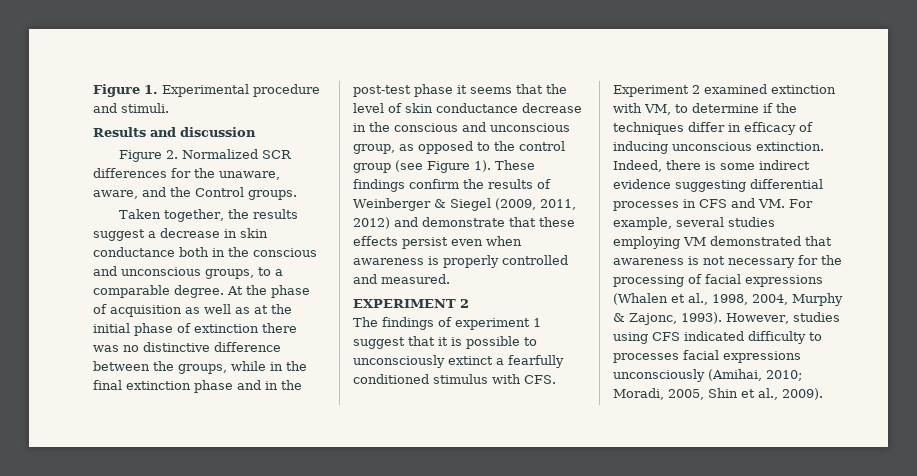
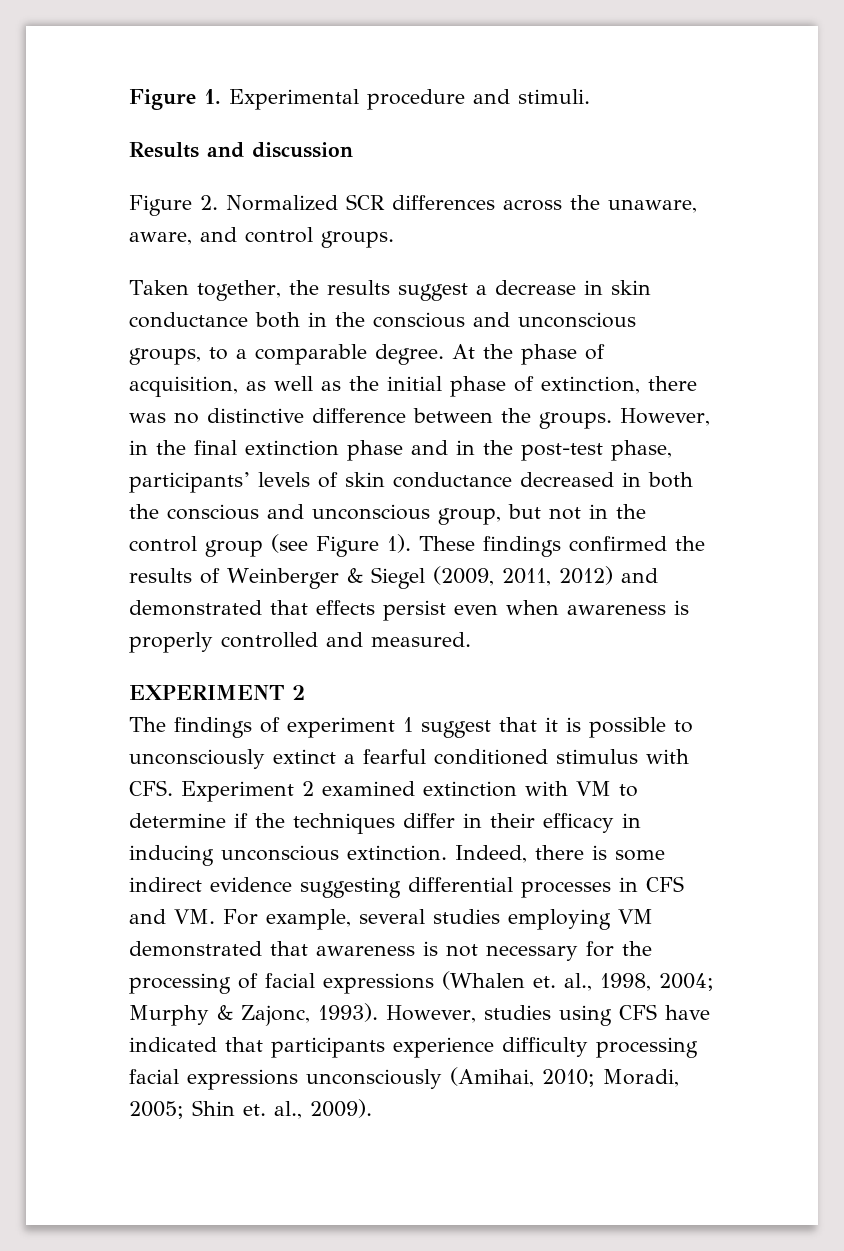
[171,168,191,178] for -> [503,199,562,211] across
[170,187,244,197] the Control -> [245,227,313,243] control
[110,305,182,317] acquisition -> [129,376,238,397] acquisition,
[254,305,268,314] at -> (341, 386) none
[194,324,259,333] extinction -> [541,376,640,394] extinction,
[178,361,266,374] groups, while -> [539,408,710,429] groups. However,
[414,84,567,97] [353,103,582,113] [353,123,366,132] phase it seems that the level of skin conductance decrease in -> [611,440,672,461] [129,472,693,493] phase, participants’ levels of skin conductance decreased in both
[399,141,490,154] as opposed to -> [508,504,608,520] but not in
[409,179,459,189] confirm -> [569,536,667,552] confirmed
[422,217,575,227] demonstrate that these -> [129,600,308,616] demonstrated that
[508,355,564,368] fearfully -> [363,749,426,764] fearful
[644,104,671,115] VM, -> [576,781,611,796] VM
[744,122,813,135] efficacy of -> [490,813,641,833] their efficacy in
[671,294,685,303] et -> [533,976,556,988] et.
[752,294,788,305] 2004, -> [659,973,714,991] 2004;
[684,331,822,344] [613,353,679,363] indicated difficulty to processes -> [664,1005,710,1020] [129,1037,698,1058] have indicated that participants experience difficulty processing
[668,388,755,400] 2005, Shin et -> [129,1100,266,1119] 2005; Shin et.

